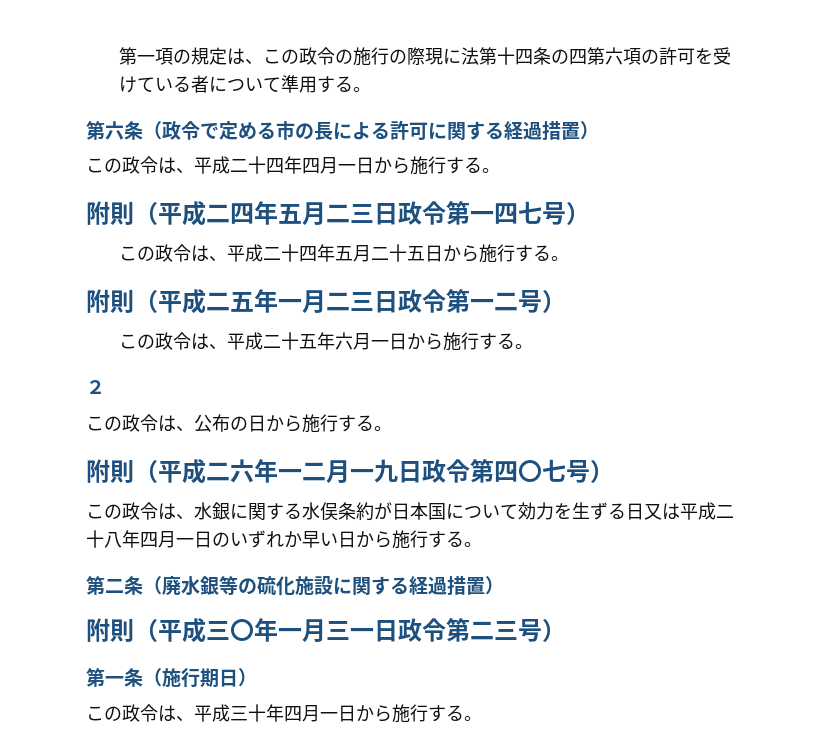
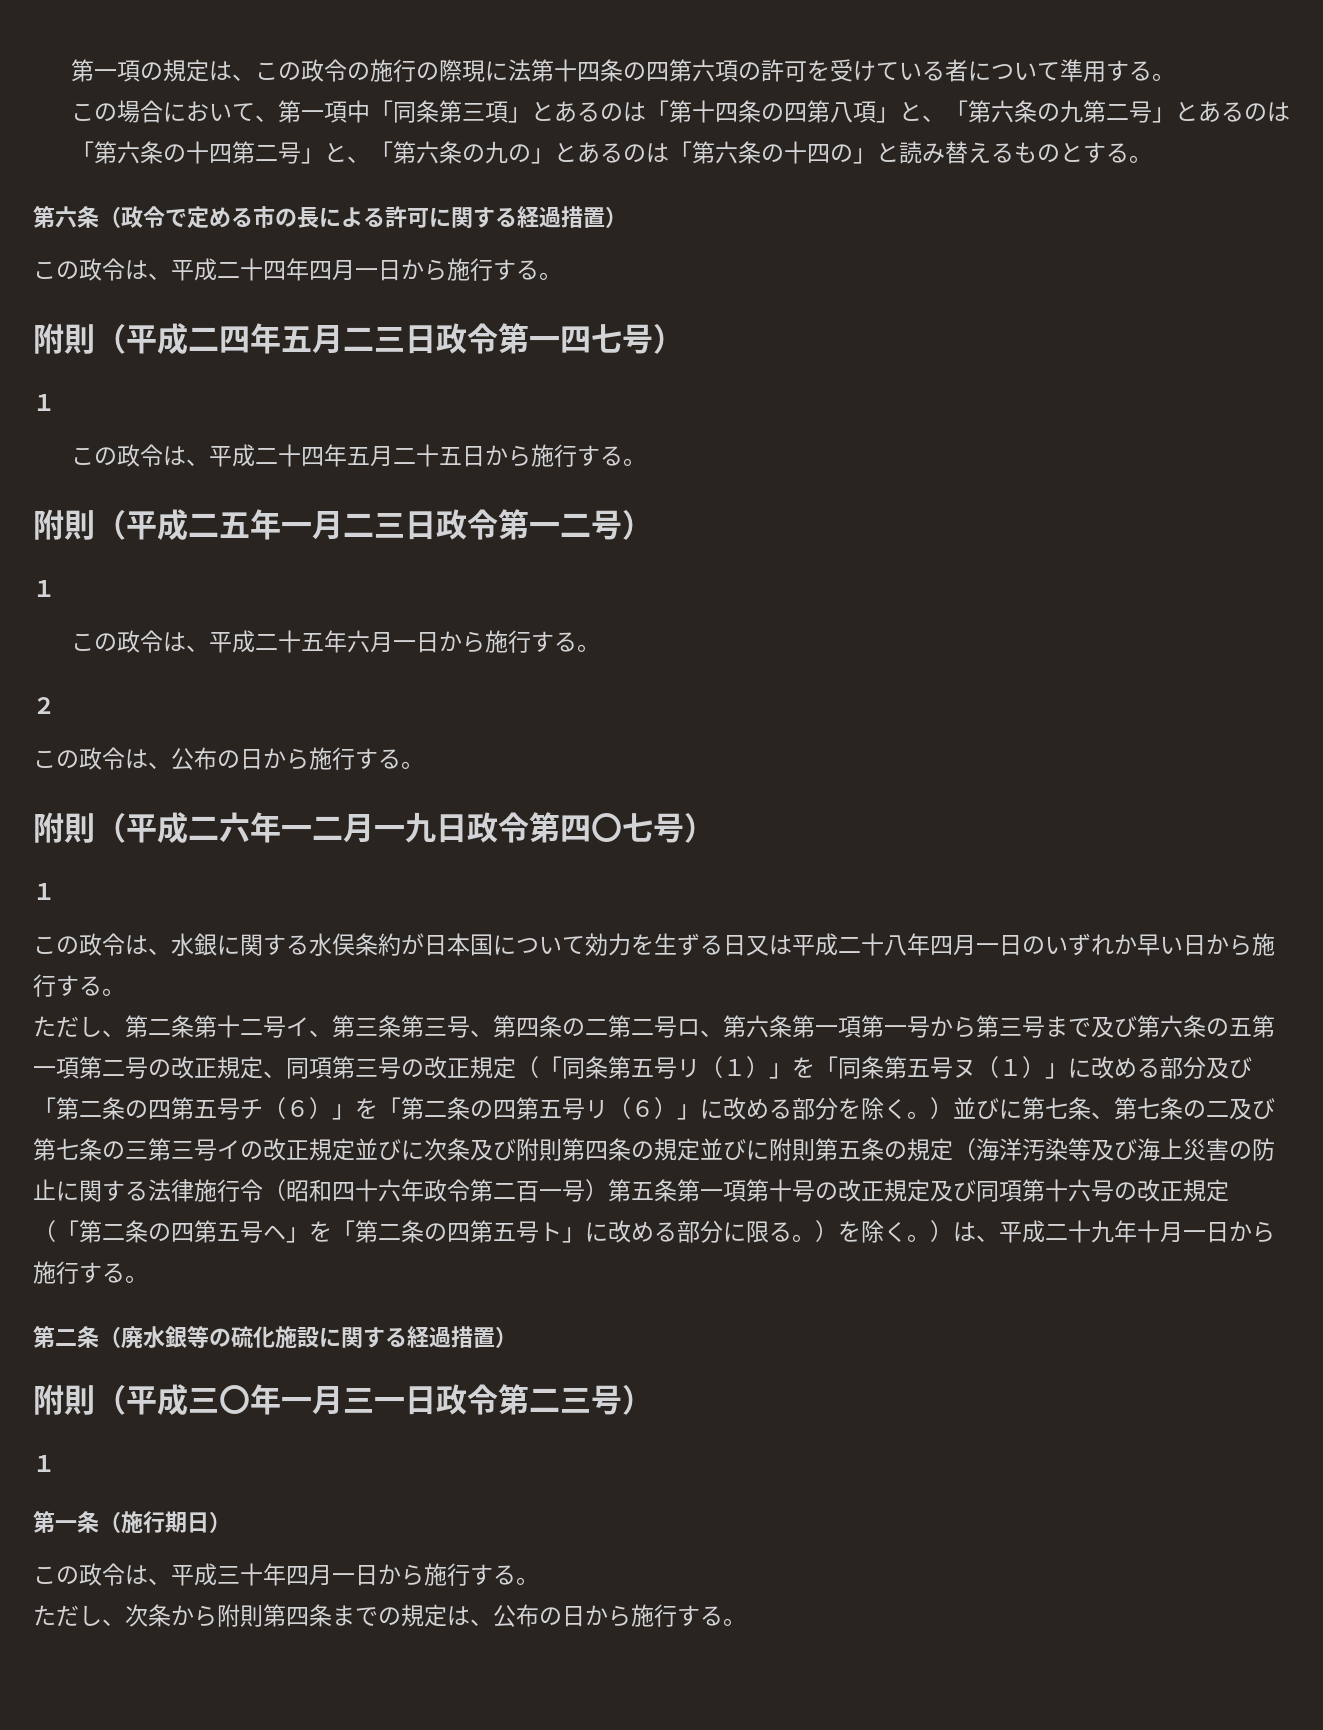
(372, 89) none -> [70,100,1290,123] [70,141,1152,164] // この場合において、第一項中「同条第三項」とあるのは「第十四条の四第八項」と、「第六条の九第二号」とあるのは「第六条の十四第二号」と、「第六条の九の」とあるのは「第六条の十四の」と読み替えるものとする。
(590, 213) none -> [33,394,55,411] // １
(566, 301) none -> [33,580,55,597] // １
(614, 471) none -> [33,883,55,900] // １
(482, 544) none -> [33,1015,1275,1038] [33,1056,1252,1079] [33,1097,1275,1120] [33,1138,1275,1161] [33,1179,1229,1202] [33,1220,1275,1243] [33,1261,148,1284] // ただし、第二条第十二号イ、第三条第三号、第四条の二第二号ロ、第六条第一項第一号から第三号まで及び第六条の五第一項第二号の改正規定、同項第三号の改正規定（「同条第五号リ（１）」を「同条第五号ヌ（１）」に改める部分及び「第二条の四第五号チ（６）」を「第二条の四第五号リ（６）」に改める部分を除く。）並びに第七条、第七条の二及び第七条の三第三号イの改正規定並びに次条及び附則第四条の規定並びに附則第五条の規定（海洋汚染等及び海上災害の防止に関する法律施行令（昭和四十六年政令第二百一号）第五条第一項第十号の改正規定及び同項第十六号の改正規定（「第二条の四第五号ヘ」を「第二条の四第五号ト」に改める部分に限る。）を除く。）は、平成二十九年十月一日から施行する。
(566, 630) none -> [33,1455,55,1472] // １
(482, 718) none -> [33,1604,746,1627] // ただし、次条から附則第四条までの規定は、公布の日から施行する。

